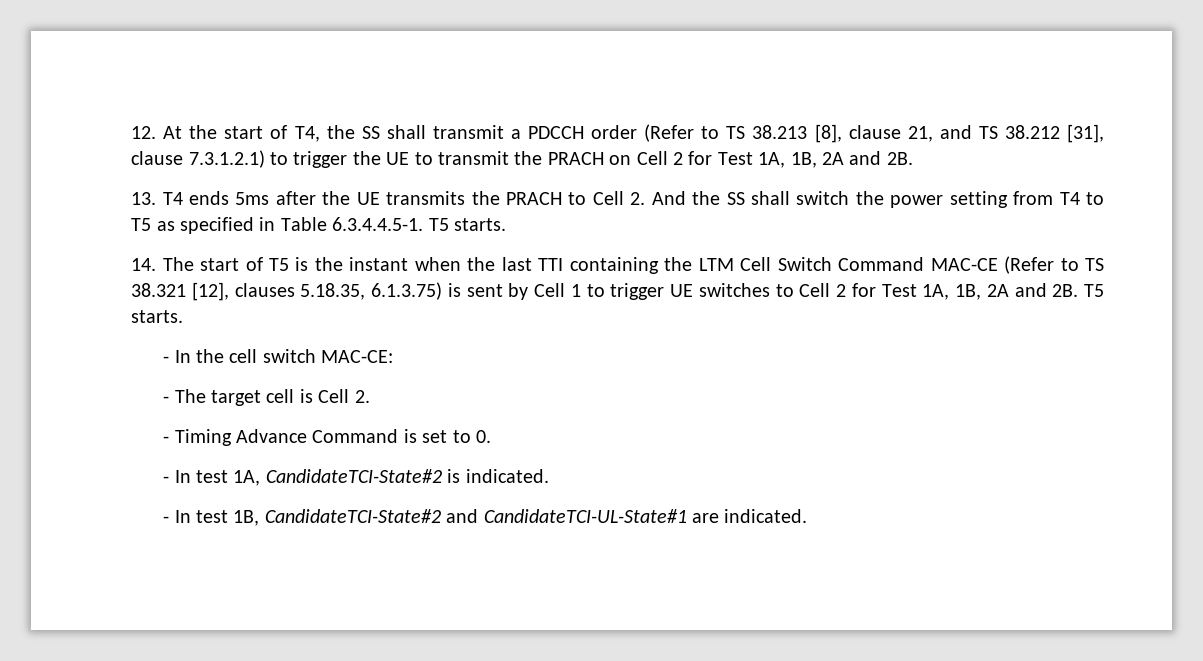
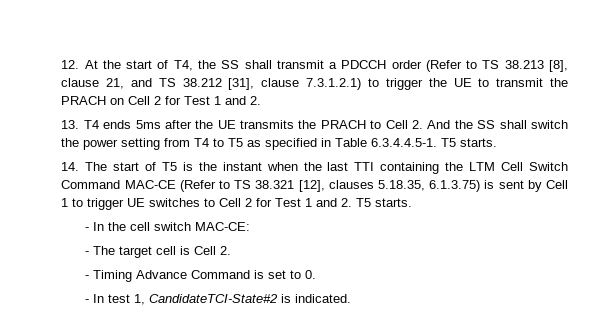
[758,151,913,168] 1A, 1B, 2A and 2B. -> [214,96,262,105] 1 and 2.
[922,283,1079,300] 1A, 1B, 2A and 2B. -> [305,198,353,207] 1 and 2.
[233,470,261,486] 1A, -> [133,294,145,305] 1,
[163,509,808,526] // - In test 1B, CandidateTCI-State#2 and CandidateTCI-UL-State#1 are indicated. -> (351, 298) none

